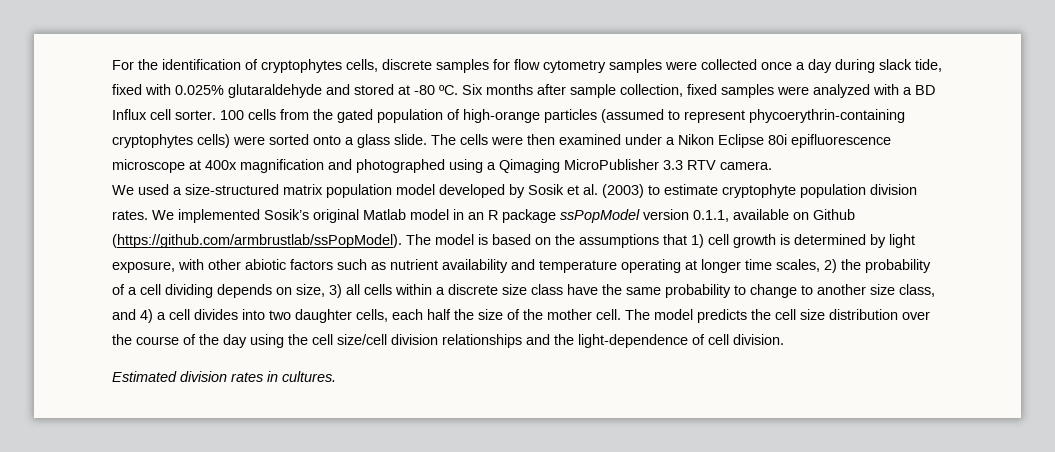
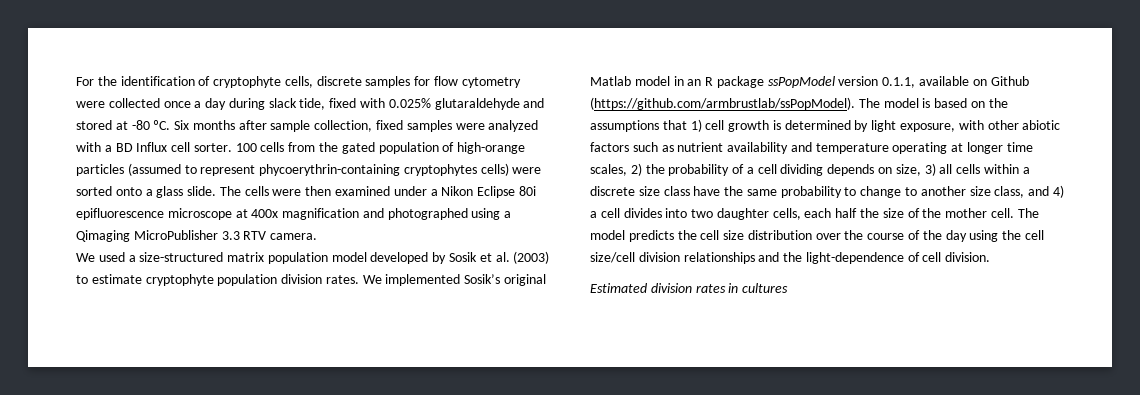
[261,59,342,73] cryptophytes -> [213,76,282,88] cryptophyte
[609,59,662,73] samples -> (521, 82) none
[282,371,336,382] cultures. -> [742,283,789,293] cultures

